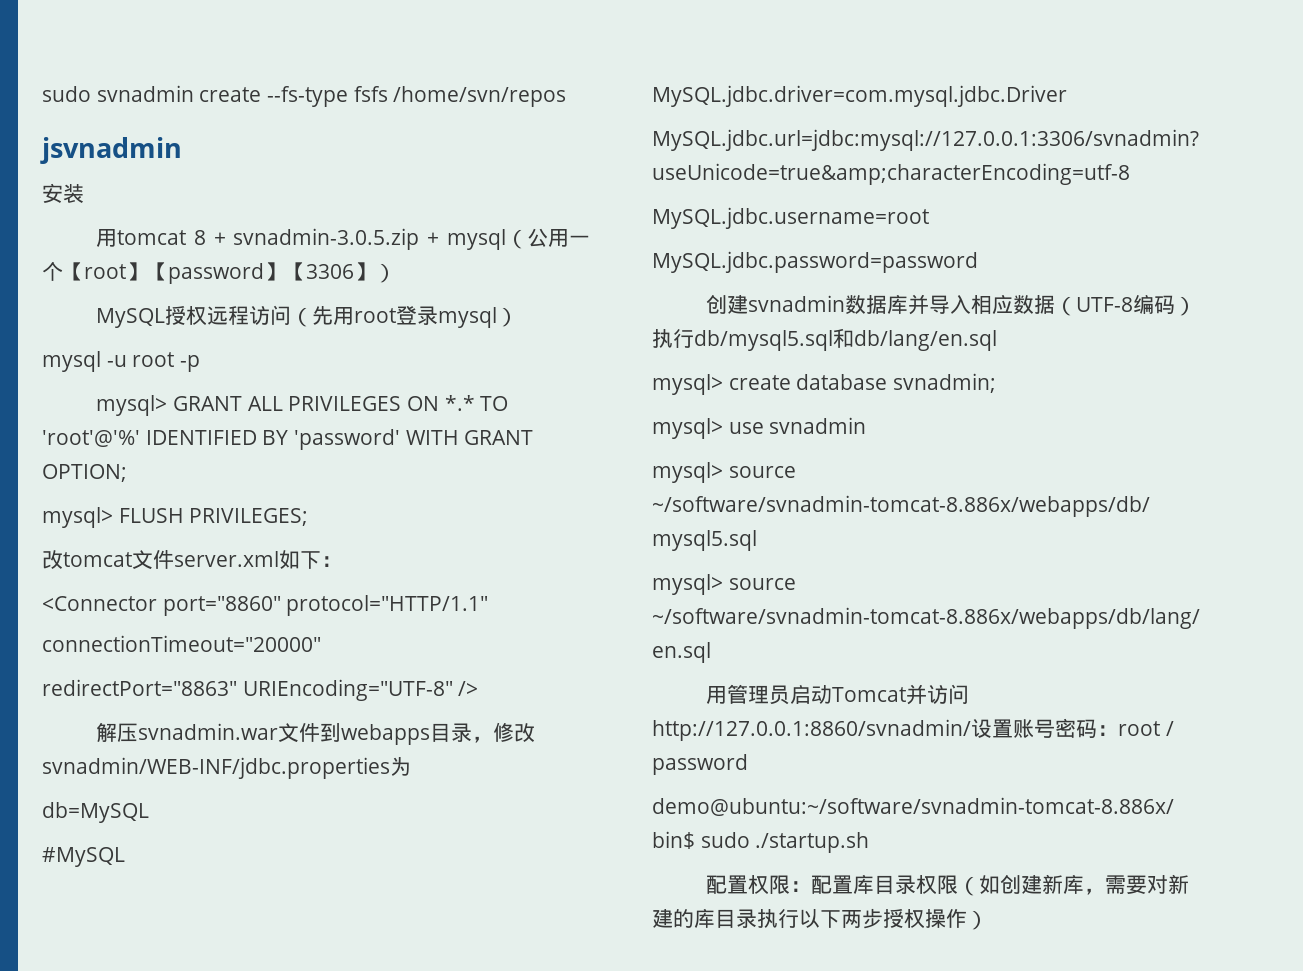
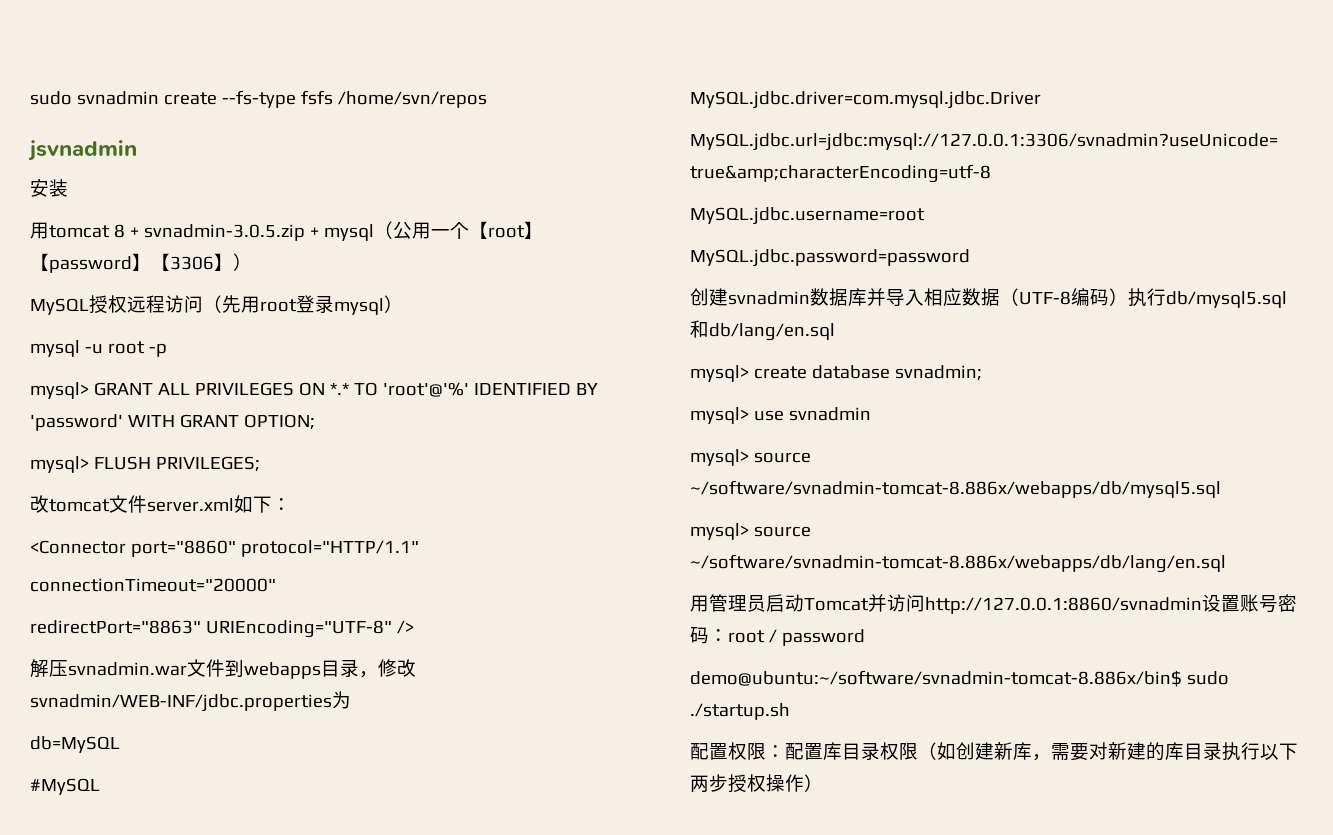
[652,719,971,741] http://127.0.0.1:8860/svnadmin/ -> [925,597,1202,614] http://127.0.0.1:8860/svnadmin

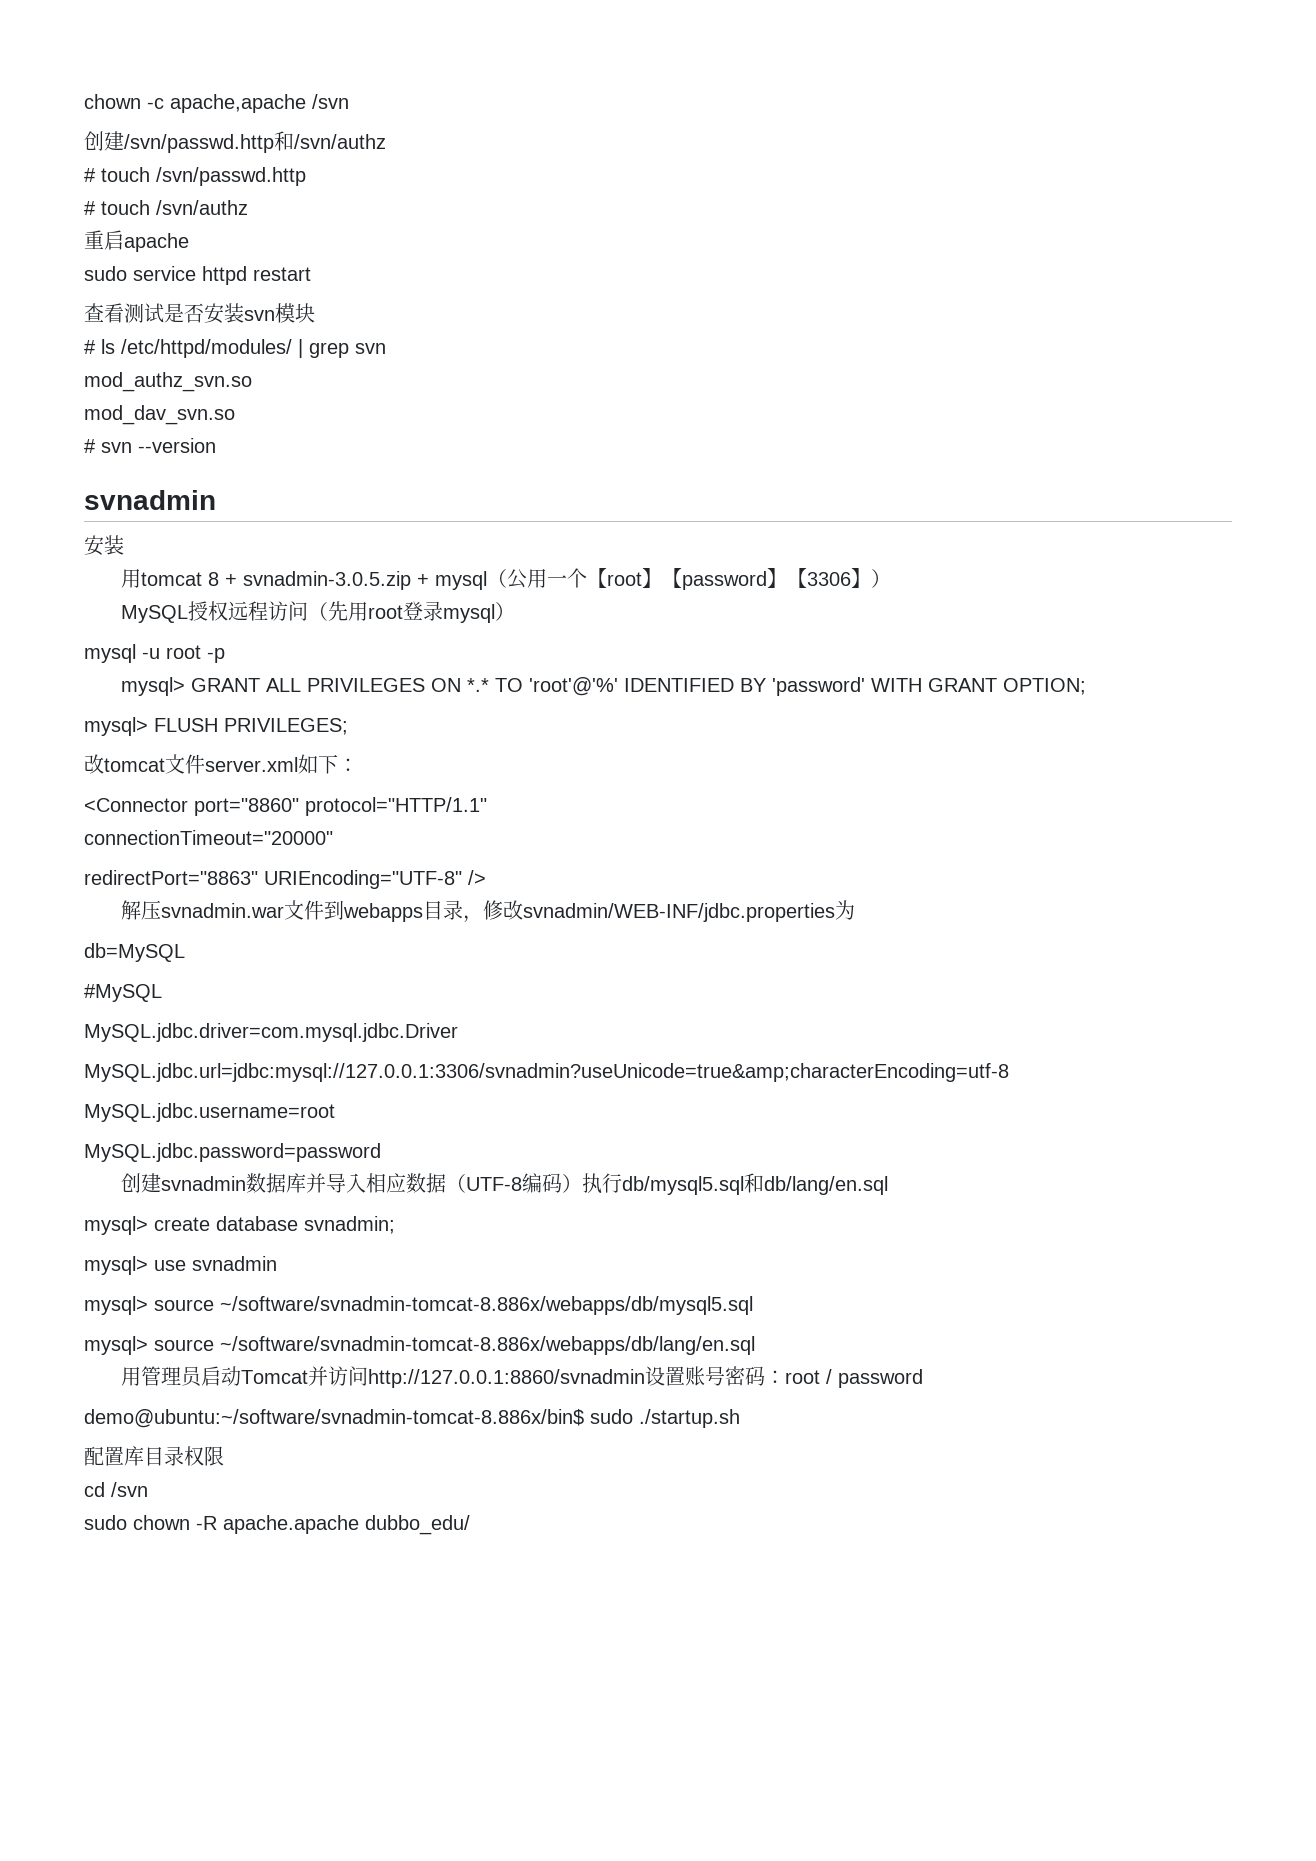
[30,90,487,108] [28,140,137,161] sudo svnadmin create --fs-type fsfs /home/svn/repos // jsvnadmin -> [84,94,349,113] [84,131,386,153] [84,167,306,186] [84,200,248,215] [84,230,189,252] [84,266,311,285] [84,303,315,324] [84,339,386,358] [84,372,252,392] [84,405,235,425] [84,438,216,453] [84,490,216,510] chown -c apache,apache /svn // 创建/svn/passwd.http和/svn/authz // # touch /svn/passwd.http // # touch /svn/authz // 重启apache // sudo service httpd restart // 查看测试是否安装svn模块 // # ls /etc/httpd/modules/ | grep svn // mod_authz_svn.so // mod_dav_svn.so // # svn --version // svnadmin
[728,742,823,760] 权限：配置 -> (124, 1456) none
[918,742,1298,761] [690,774,823,793] （如创建新库，需要对新建的库目录执行以下两步授权操作） -> [84,1482,148,1497] [84,1515,470,1535] // cd /svn // sudo chown -R apache.apache dubbo_edu/

